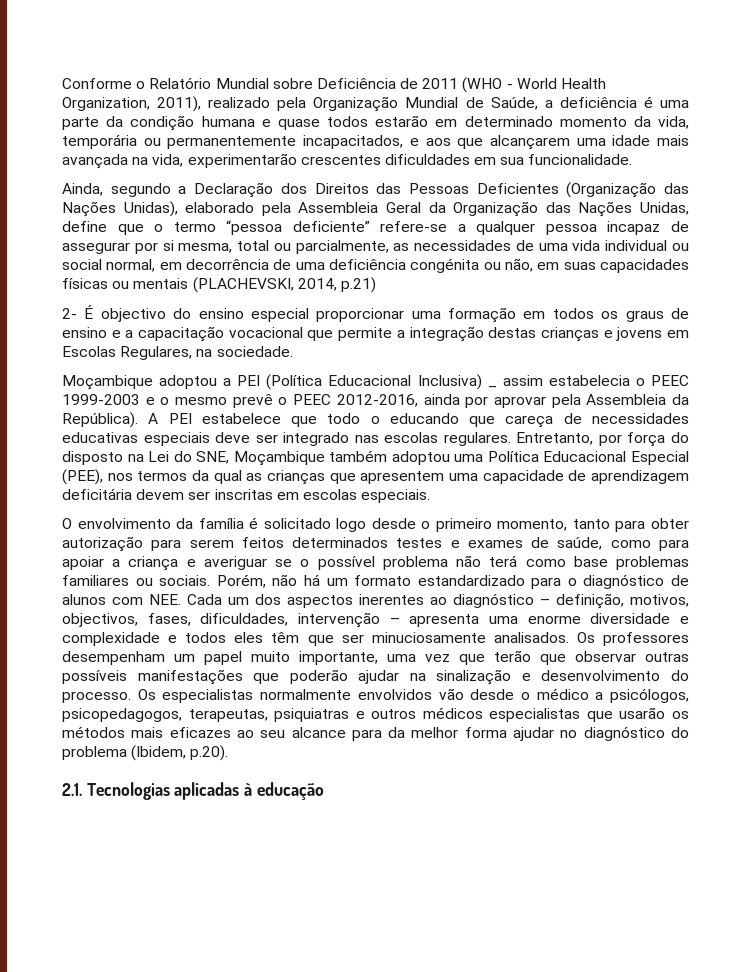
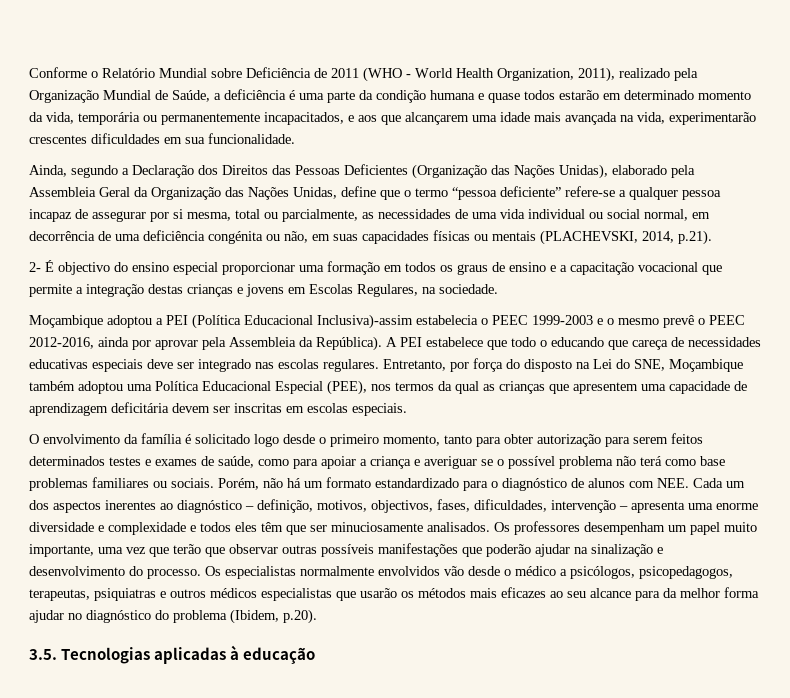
[340,277,376,293] p.21) -> [678,230,712,245] p.21).
[417,374,497,390] [502,375,543,386] Inclusiva) _ assim -> [317,314,413,329] Inclusiva)-assim
[62,783,82,796] 2.1. -> [29,649,57,660] 3.5.

